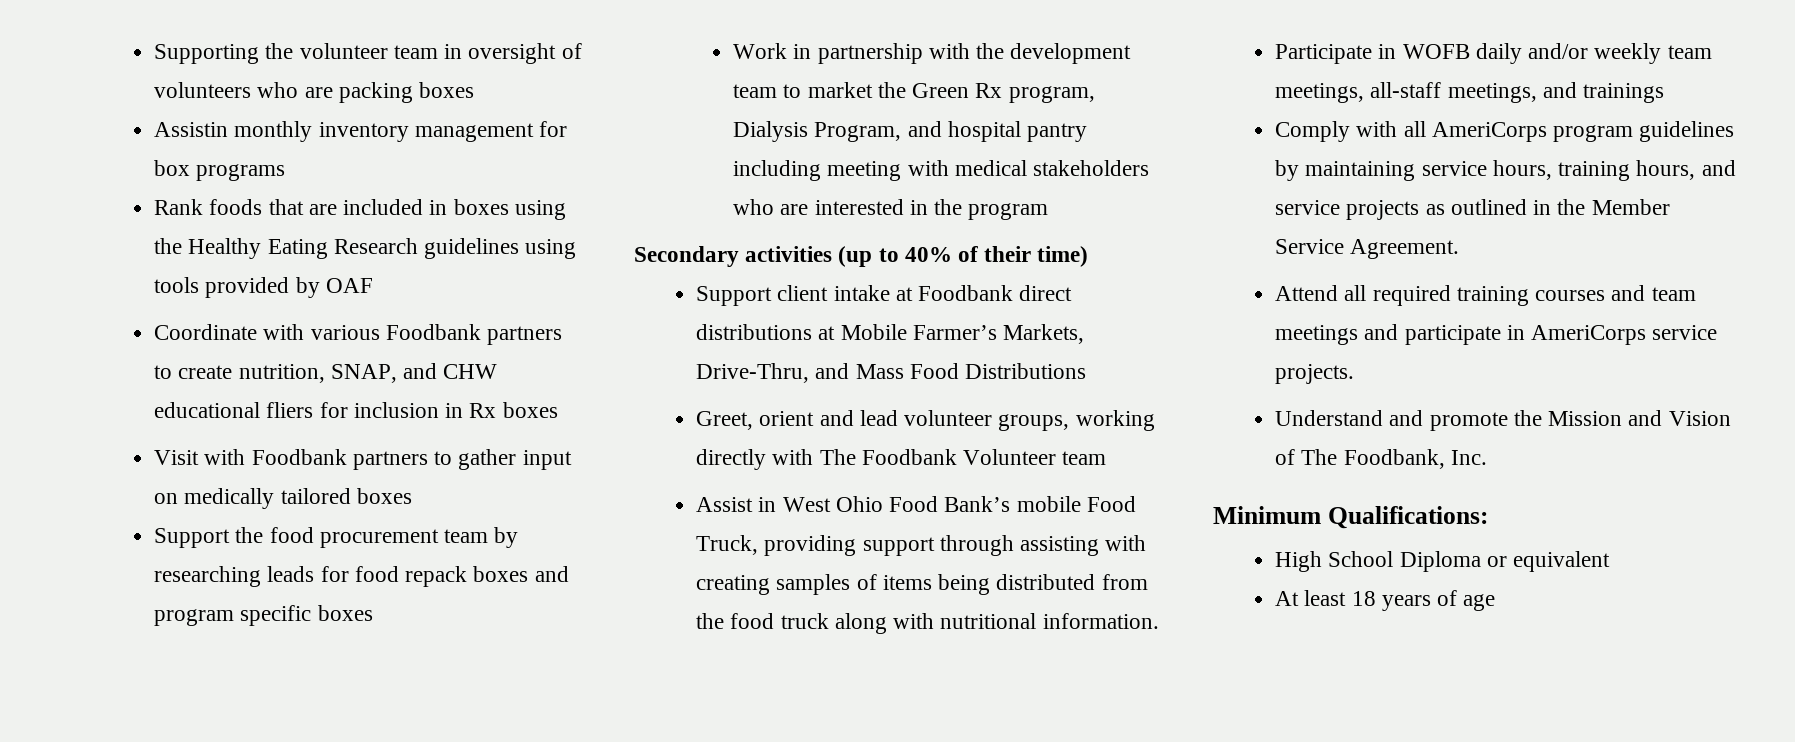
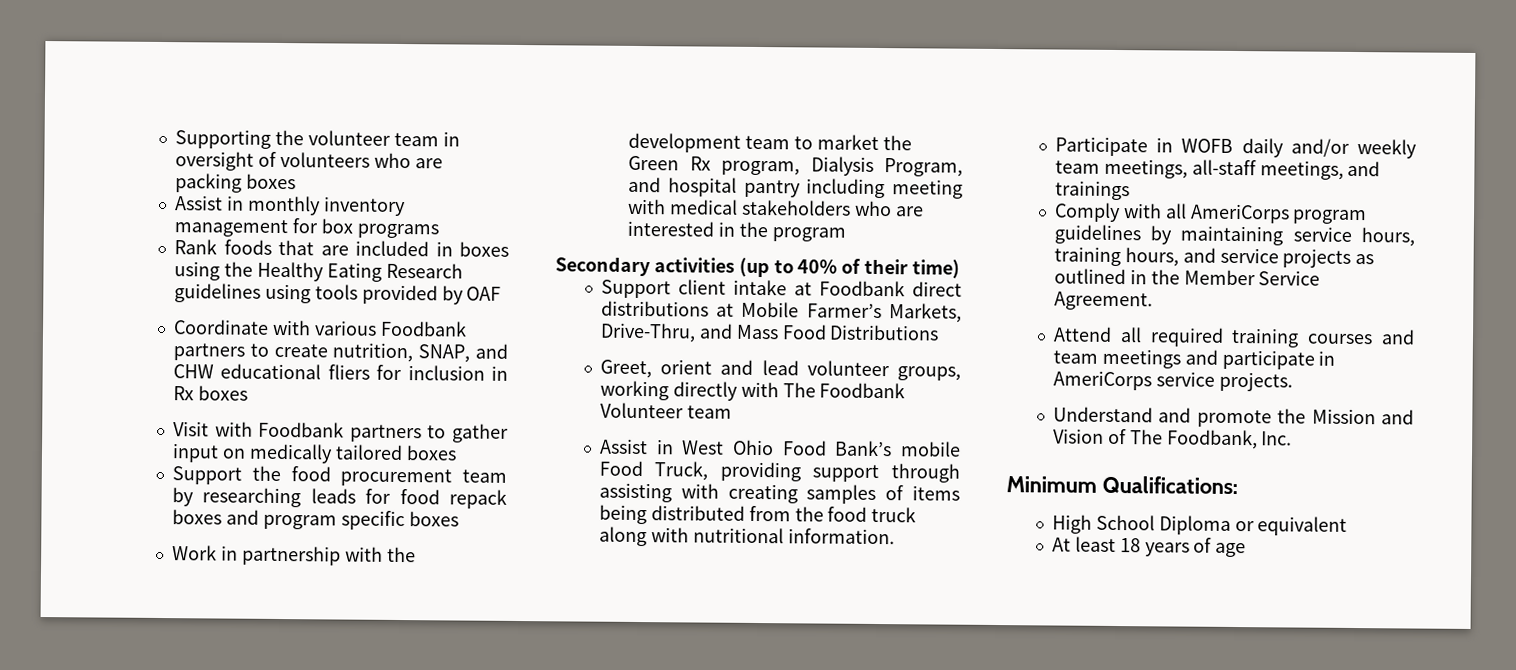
[154,122,229,137] Assistin -> [175,195,244,211] Assist in

